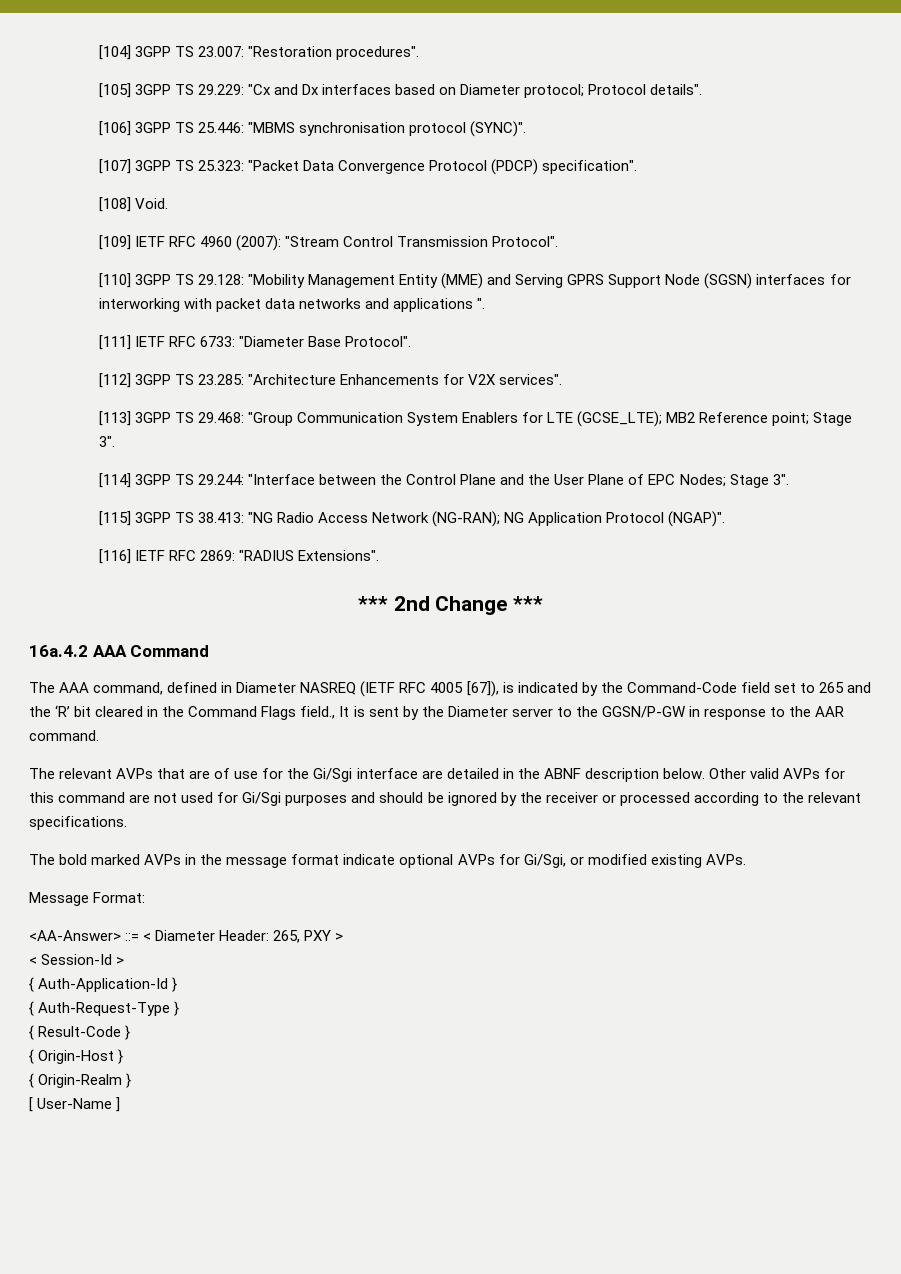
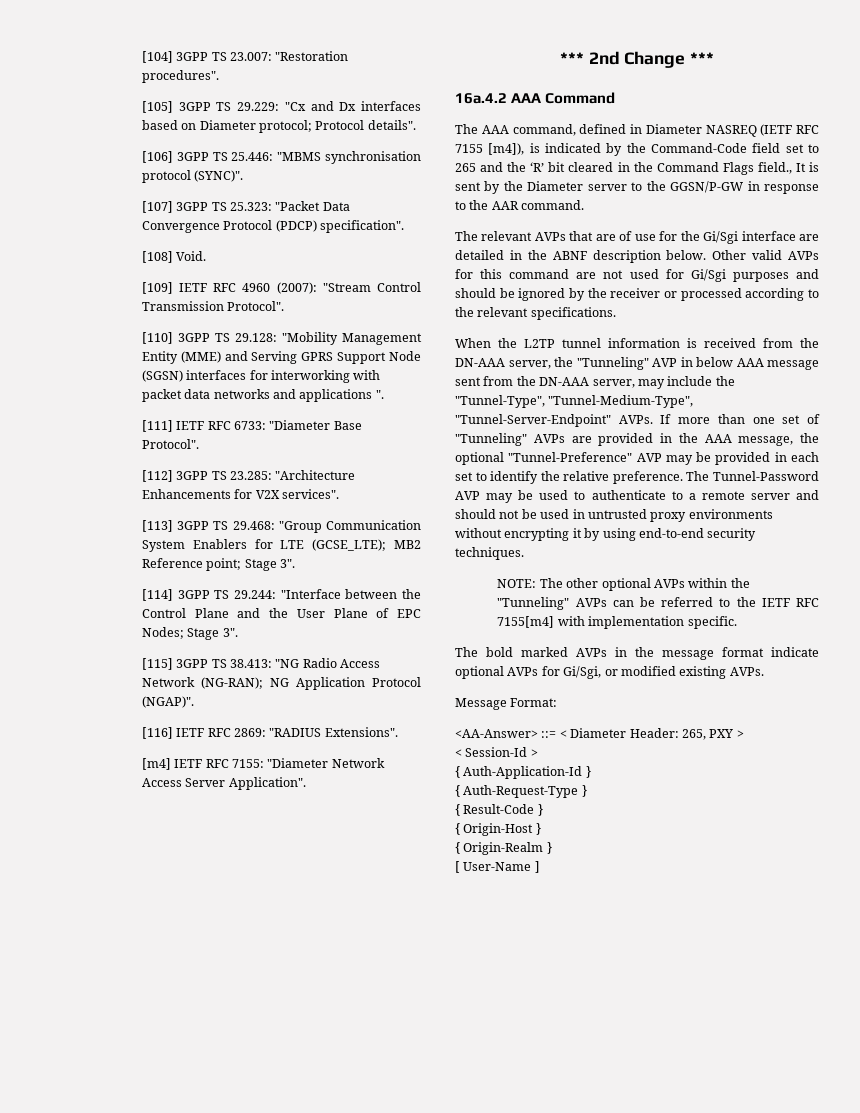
(380, 555) none -> [141,758,385,770] [141,777,306,790] // [m4] IETF RFC 7155: "Diameter Network Access Server Application".
[430,681,499,697] 4005 [67]), -> [455,143,525,155] 7155 [m4]),
(127, 823) none -> [455,338,819,348] [455,357,819,370] [455,376,735,389] [455,395,694,408] [455,414,820,427] [455,433,819,446] [455,452,819,465] [455,471,819,484] [455,490,819,503] [455,509,773,522] [455,528,757,541] [455,547,524,560] [497,578,750,591] [497,597,819,610] [497,616,737,629] // When the L2TP tunnel information is received from the DN-AAA server, the "Tunneling" AVP in below AAA message sent from the DN-AAA server, may include the "Tunnel-Type", "Tunnel-Medium-Type", "Tunnel-Server-Endpoint" AVPs. If more than one set of "Tunneling" AVPs are provided in the AAA message, the optional "Tunnel-Preference" AVP may be provided in each set to identify the relative preference. The Tunnel-Password AVP may be used to authenticate to a remote server and should not be used in untrusted proxy environments without encrypting it by using end-to-end security techniques. // NOTE: The other optional AVPs within the "Tunneling" AVPs can be referred to the IETF RFC 7155[m4] with implementation specific.

